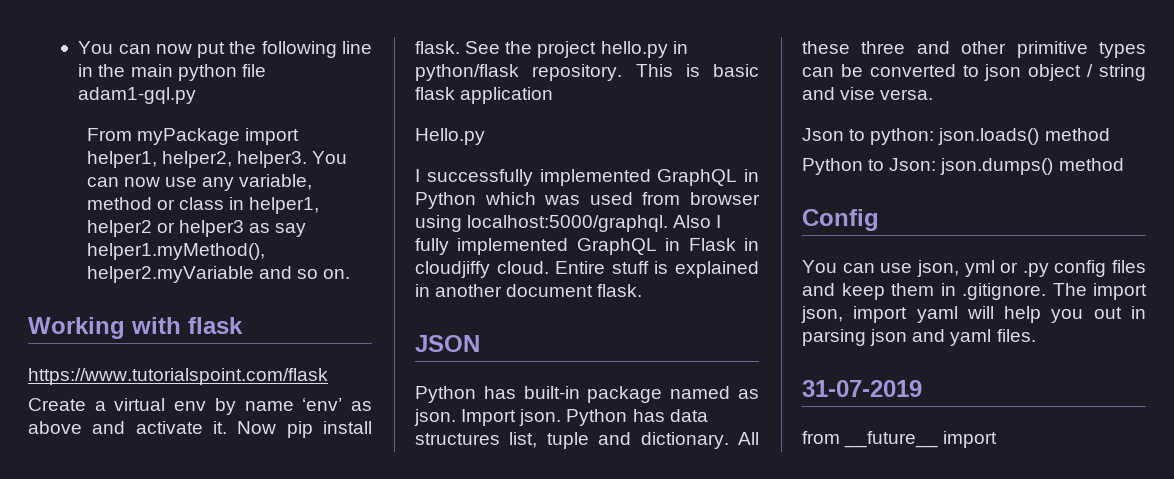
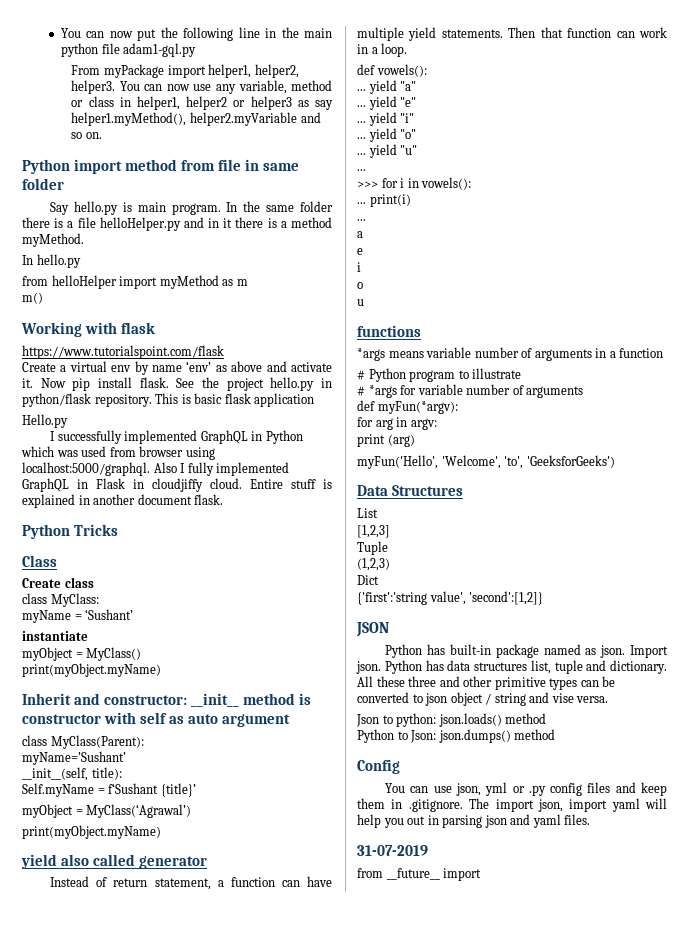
(351, 274) none -> [22,159,300,174] [22,178,64,190] [50,201,334,215] [22,217,332,231] [22,233,84,247] [22,254,81,268] [22,275,248,289] [22,292,43,304] // Python import method from file in same folder // Say hello.py is main program. In the same folder there is a file helloHelper.py and in it there is a method myMethod. // In hello.py // from helloHelper import myMethod as m // m()
(643, 290) none -> [22,524,119,539] [22,555,57,567] [22,577,94,588] [22,593,99,607] [22,609,134,623] [22,631,88,641] [22,647,142,661] [22,663,161,677] [22,693,312,707] [22,712,291,727] [22,735,144,749] [22,751,126,765] [22,767,122,781] [22,783,196,797] [22,804,192,818] [22,825,161,839] [21,854,207,869] [50,876,332,890] [357,27,667,41] [357,43,408,57] [357,64,427,77] [357,80,417,94] [357,96,417,110] [357,112,415,126] [357,128,417,142] [357,144,418,158] [357,169,366,171] [357,177,472,190] [357,194,411,207] [357,219,366,221] [357,231,363,238] [357,248,363,255] [357,262,361,272] [357,282,363,289] [357,299,364,306] [357,325,421,337] [357,347,664,361] [357,368,522,382] [357,384,584,398] [357,400,458,414] [357,417,437,430] [357,434,415,447] [357,455,615,469] [357,485,463,496] [357,508,378,518] [357,525,390,538] [357,541,388,555] [357,558,390,571] [357,575,379,585] [357,591,544,605] // Python Tricks // Class // Create class // class MyClass: // myName = ‘Sushant’ // instantiate // myObject = MyClass() // print(myObject.myName) // Inherit and constructor: __init__ method is constructor with self as auto argument // class MyClass(Parent): // myName=’Sushant’ // __init__(self, title): // Self.myName = f‘Sushant {title}’ // myObject = MyClass(‘Agrawal’) // print(myObject.myName) // yield also called generator // Instead of return statement, a function can have multiple yield statements. Then that function can work in a loop. // def vowels(): // ... yield "a" // ... yield "e" // ... yield "i" // ... yield "o" // ... yield "u" // ... // >>> for i in vowels(): // ... print(i) // ... // a // e // i // o // u // functions // *args means variable number of arguments in a function // # Python program to illustrate // # *args for variable number of arguments // def myFun(*argv): // for arg in argv: // print (arg) // myFun('Hello', 'Welcome', 'to', 'GeeksforGeeks') // Data Structures // List // [1,2,3] // Tuple // (1,2,3) // Dict // {'first':'string value', 'second':[1,2]}

